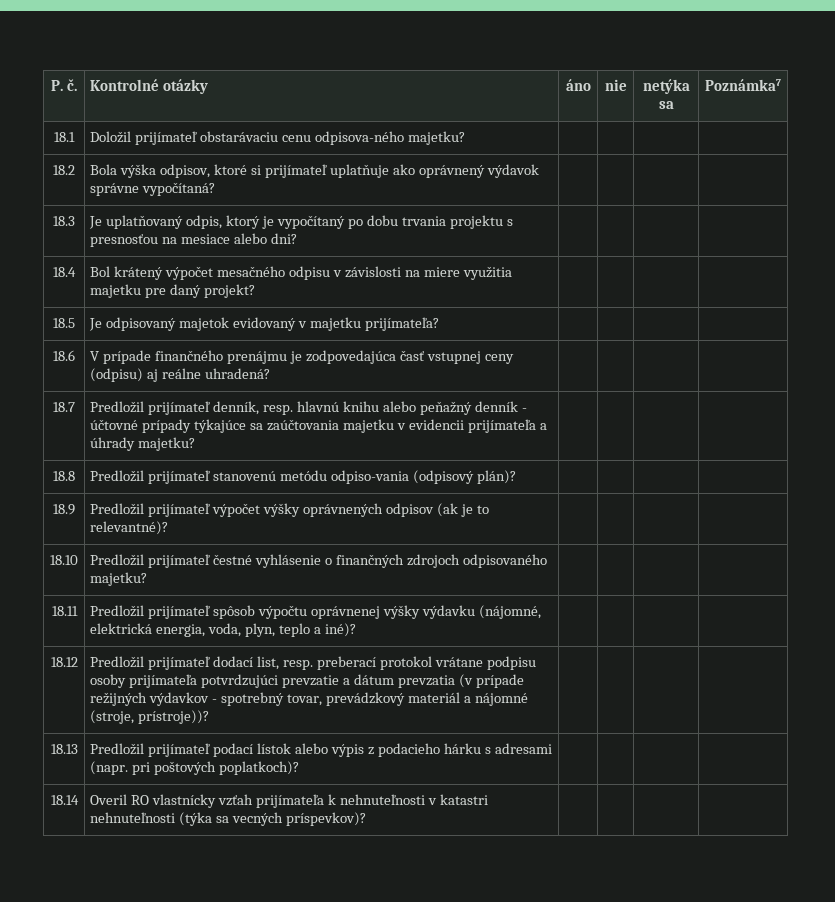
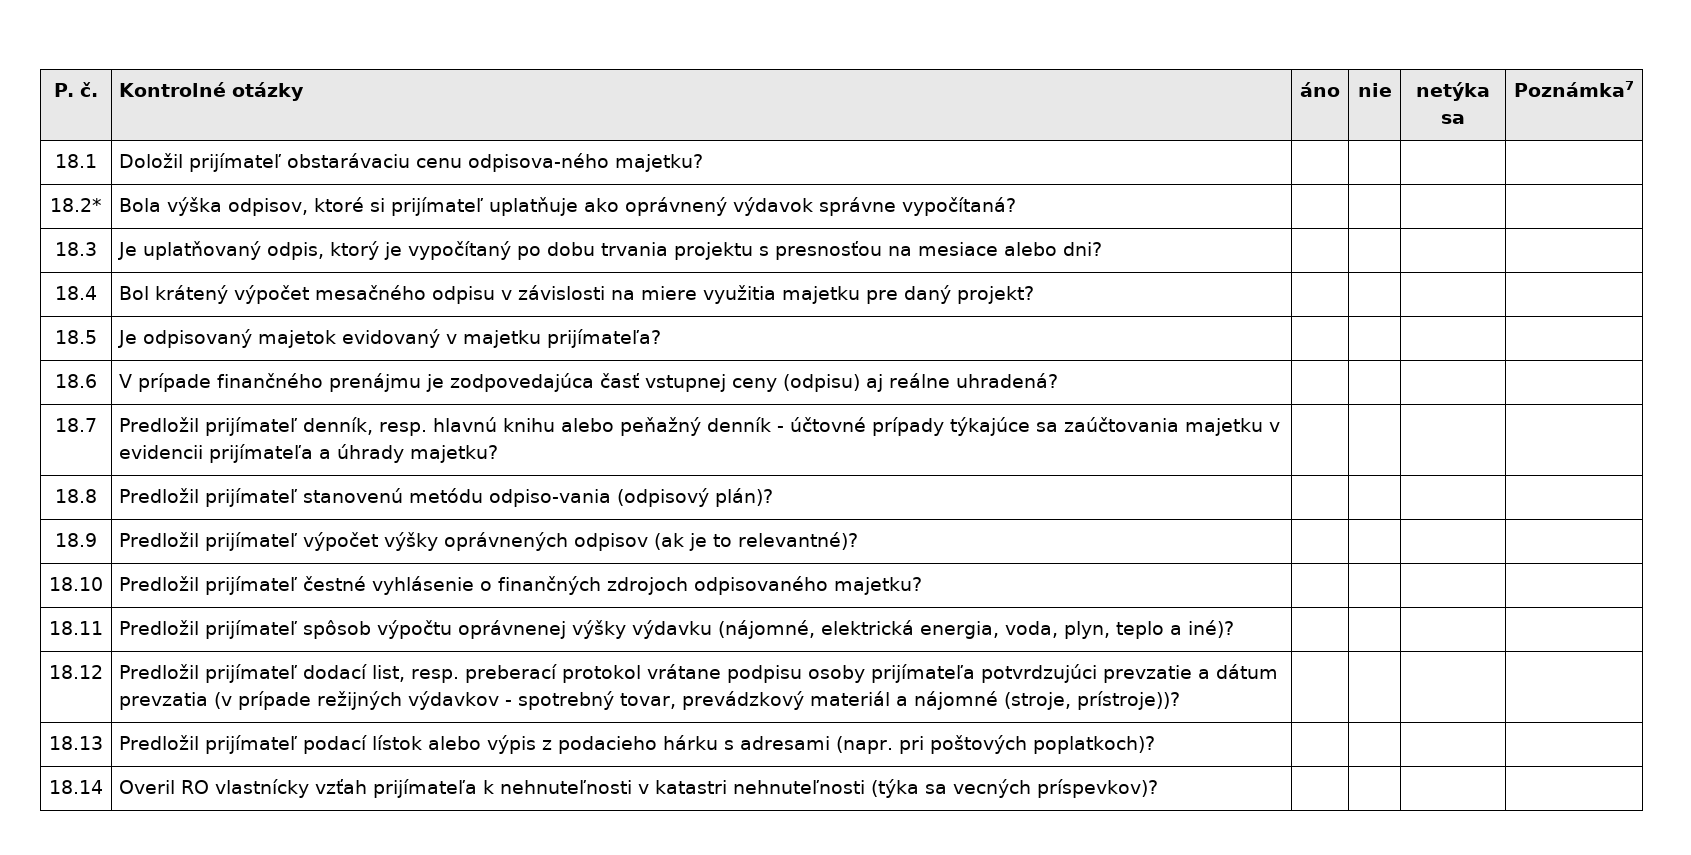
[53,165,75,175] 18.2 -> [50,198,102,212] 18.2*

